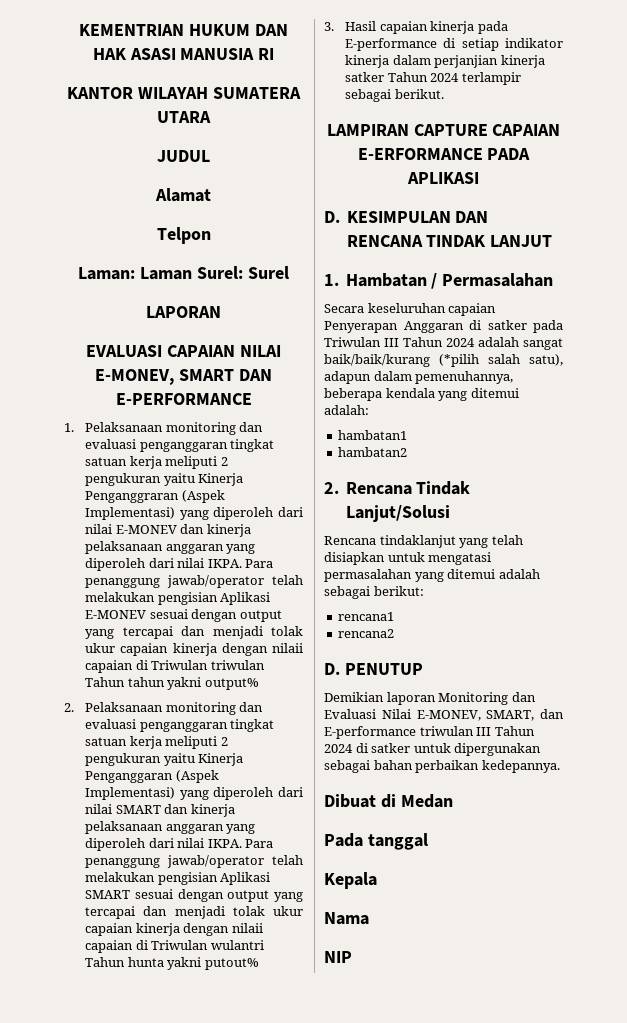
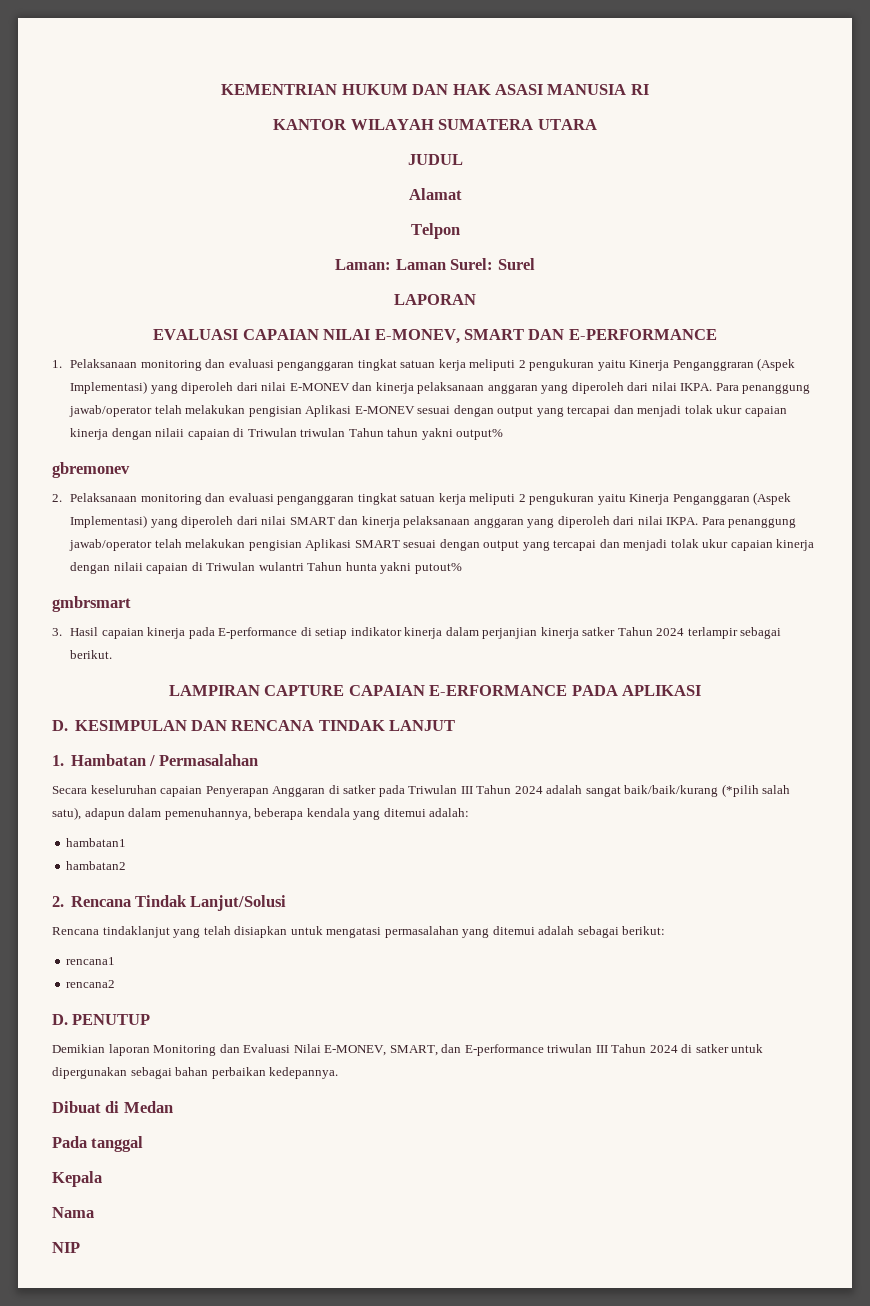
(259, 684) none -> [52,462,130,478] // gbremonev
(259, 964) none -> [52,596,131,612] // gmbrsmart

